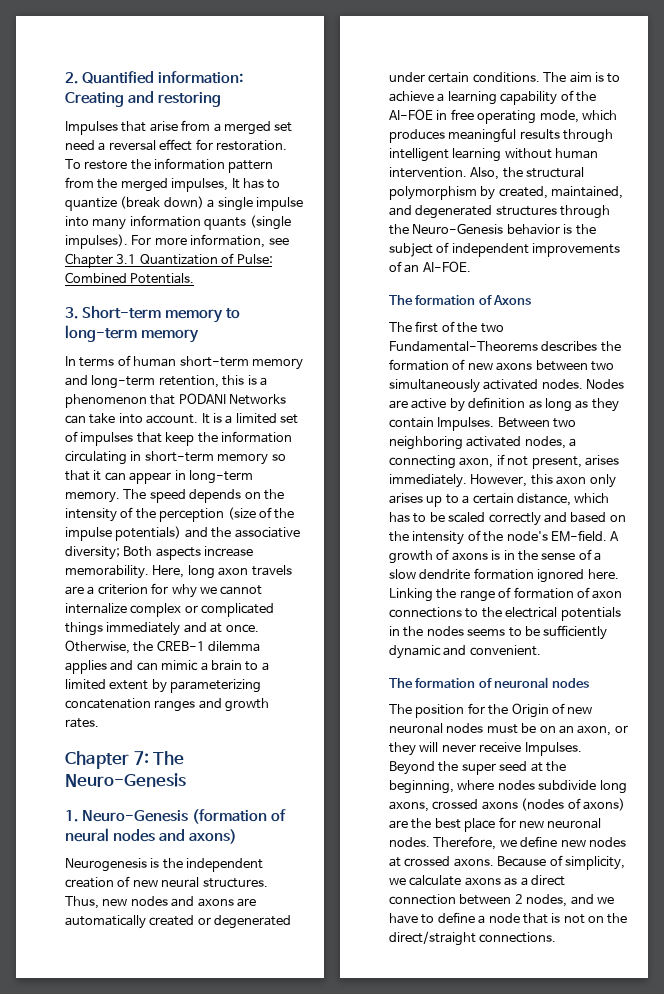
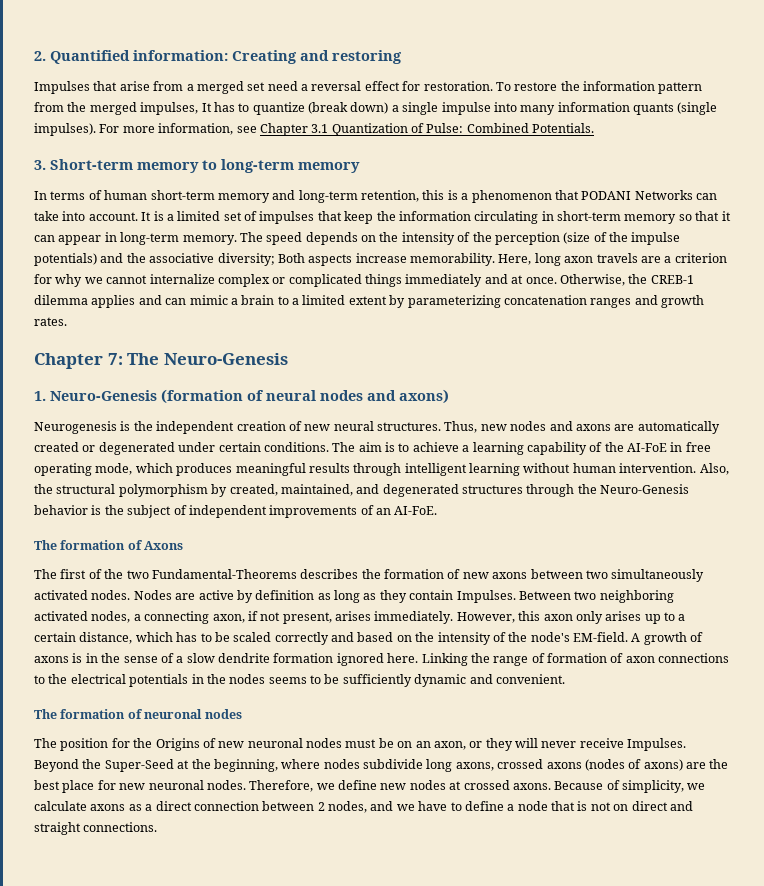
[389,109,433,120] AI-FOE -> [627,443,667,452] AI-FoE
[422,261,471,272] AI-FOE. -> [394,506,438,515] AI-FoE.
[511,703,549,718] Origin -> [155,738,200,751] Origins
[461,761,528,775] super seed -> [104,759,174,772] Super-Seed
[607,913,628,924] [389,931,476,946] the direct/straight -> [631,801,693,811] [34,822,81,835] direct and straight

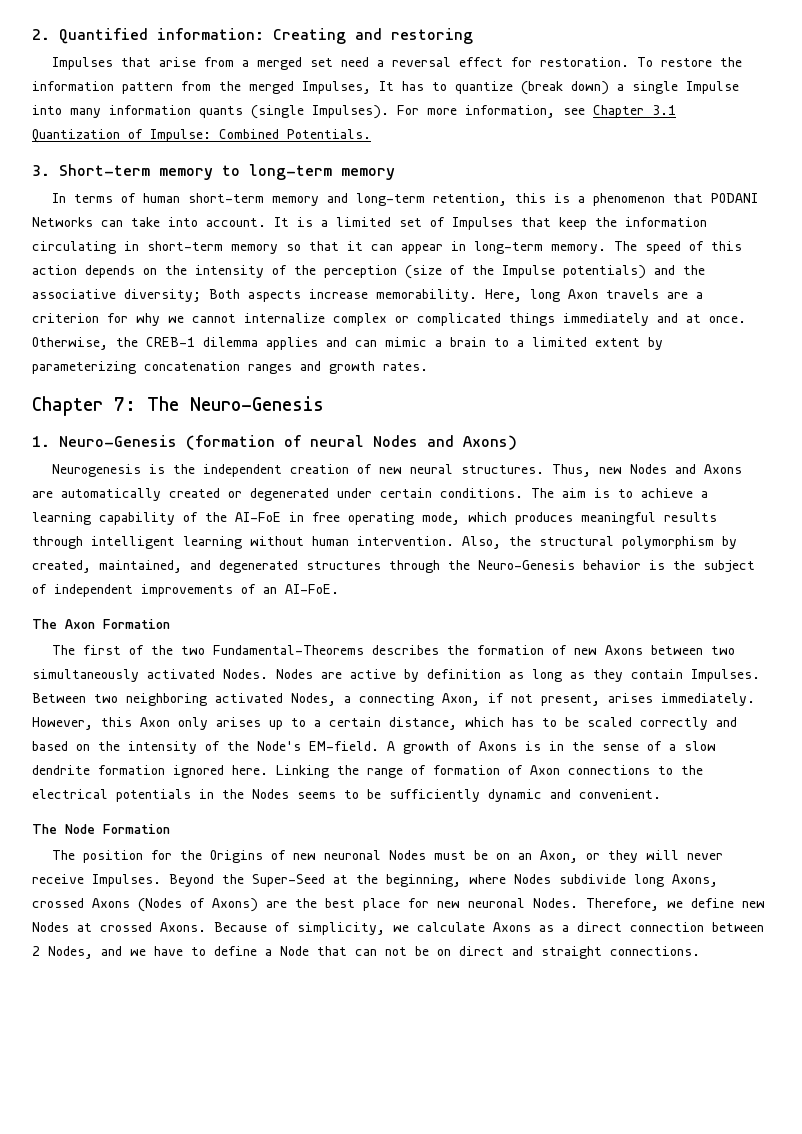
[140,102,199,115] impulses, -> [302,81,371,94] Impulses,
[441,102,491,115] impulse -> [686,81,739,94] Impulse
[34,123,96,136] impulses). -> [312,105,389,119] Impulses).
[426,123,464,133] Pulse: -> [150,129,211,142] Impulse:
[259,211,315,224] impulses -> [452,217,513,230] Impulses
(303, 238) none -> [689,241,742,251] [32,265,77,275] of this action
[631,232,681,245] impulse -> [502,265,555,278] Impulse
[564,256,594,263] axon -> [568,289,598,299] Axon
[320,389,449,404] nodes and axons) -> [373,435,517,450] Nodes and Axons)
[510,421,611,431] nodes and axons -> [629,464,742,474] Nodes and Axons
[60,540,184,550] formation of Axons -> [65,619,170,629] Axon Formation
[492,572,528,579] axons -> [604,645,643,655] Axons
[91,590,131,600] nodes. -> [223,669,268,679] Nodes.
[91,611,131,623] nodes, -> [291,693,336,706] Nodes,
[212,614,245,623] axon, -> [442,693,480,706] Axon,
[543,614,573,621] axon -> [140,717,170,727] Axon
[530,632,570,642] node's -> [257,741,301,751] Node's
[34,656,69,663] axons -> [479,741,517,751] Axons
[625,656,655,663] axon -> [530,765,560,775] Axon
[229,674,266,684] nodes -> [252,789,289,799] Nodes
[60,709,242,719] formation of neuronal nodes -> [65,824,170,834] Node Formation
[306,738,342,748] nodes -> [388,850,426,860] Nodes
[433,741,466,750] axon, -> [539,850,578,863] Axon,
[323,759,360,769] nodes -> [514,874,551,884] Nodes
[455,759,683,771] axons, crossed axons (nodes of axons) -> [672,874,718,887] [32,898,258,912] Axons, crossed Axons (Nodes of Axons)
[206,780,246,790] nodes. -> [533,898,578,908] Nodes.
[409,780,446,790] nodes -> [32,922,69,932] Nodes
[512,783,551,790] axons. -> [160,922,206,932] Axons.
[90,804,126,811] axons -> [493,922,531,932] Axons
[328,801,367,813] nodes, -> [48,946,93,959] Nodes,
[517,801,611,811] node that is not -> [280,946,429,956] Node that can not be

